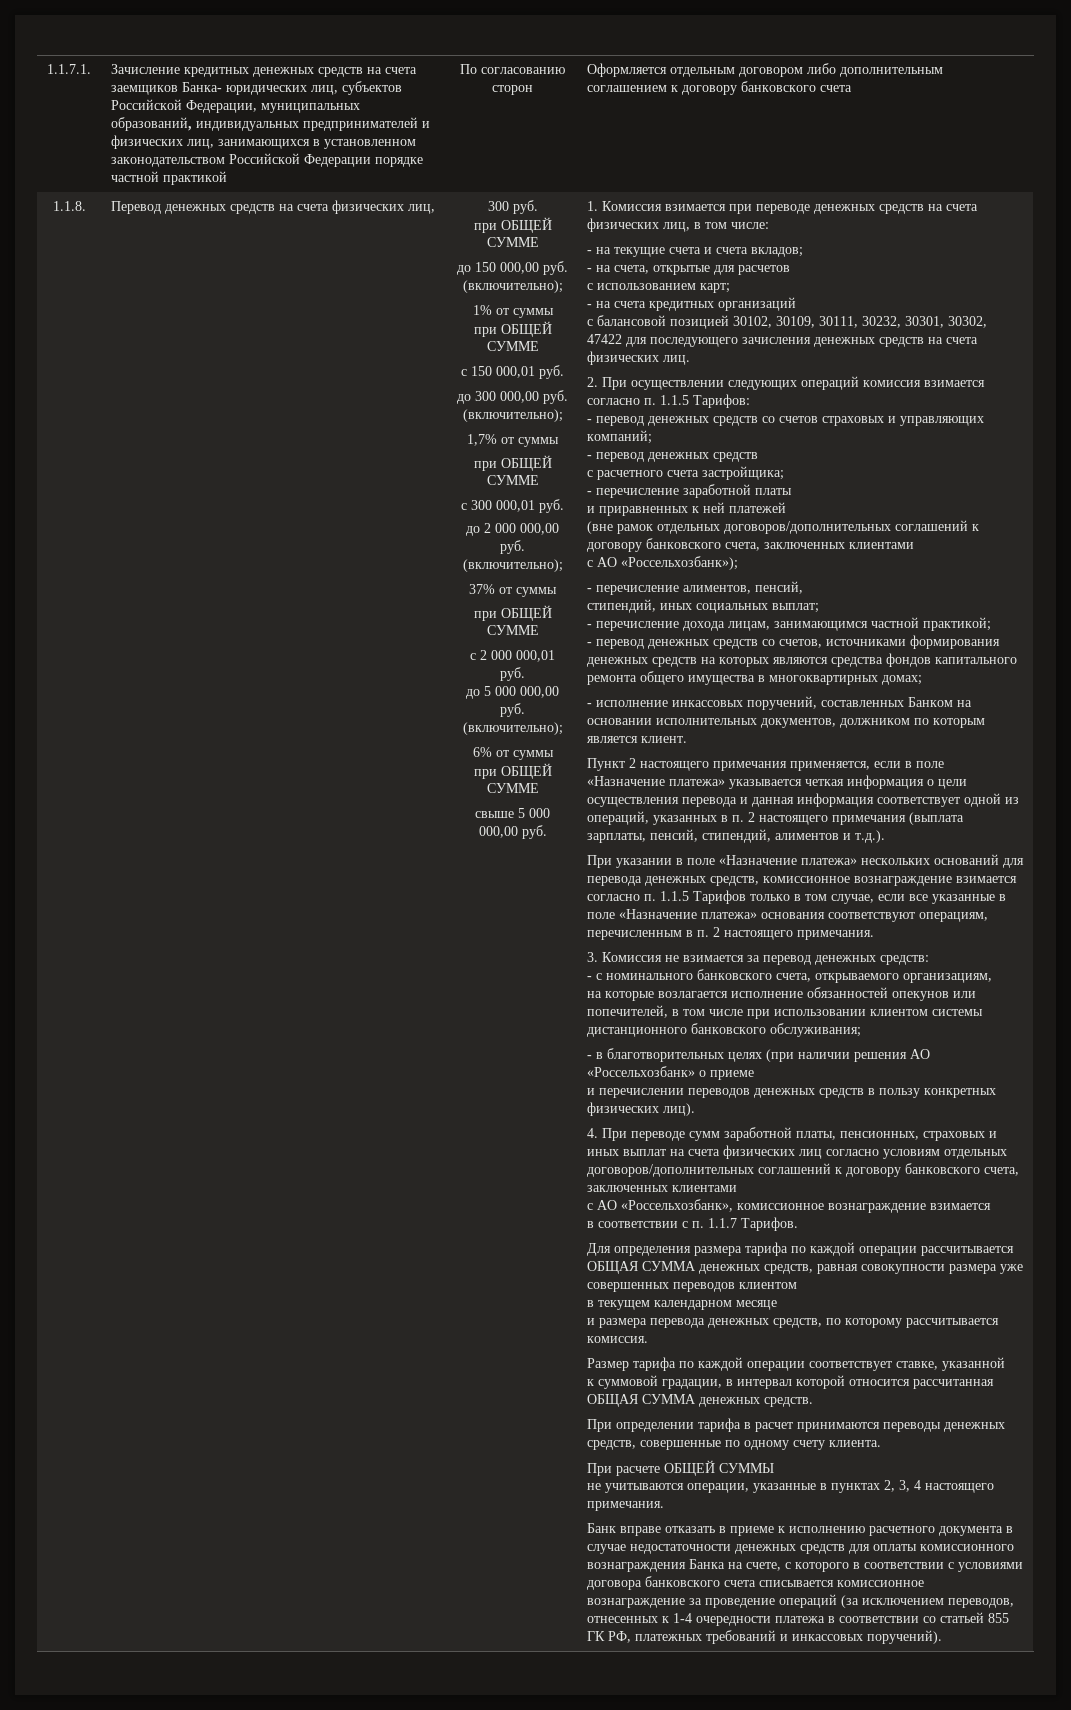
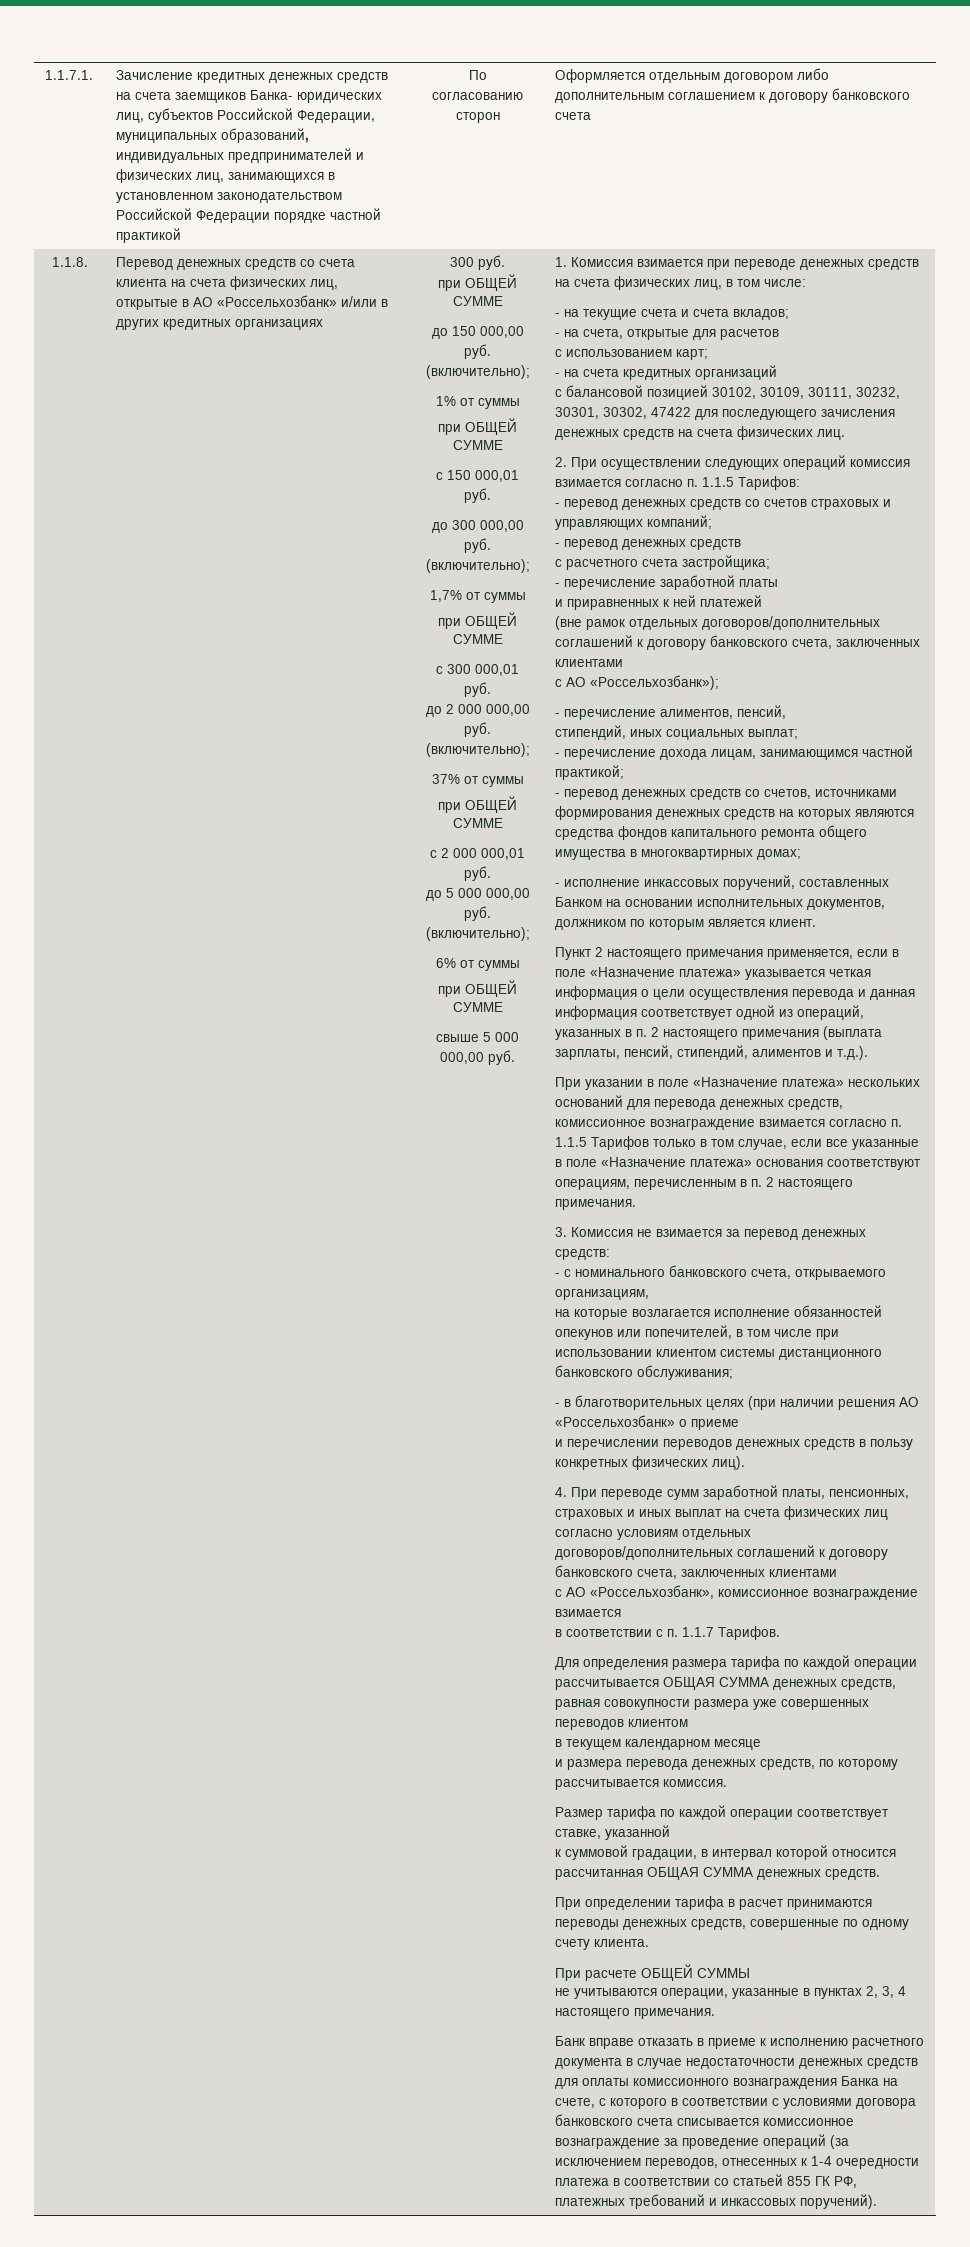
[278,200,435,214] на счета физических лиц, -> [300,259,356,267] [116,276,339,290] [116,295,389,310] [116,319,324,330] со счета клиента на счета физических лиц, открытые в АО «Россельхозбанк» и/или в других кредитных организациях

